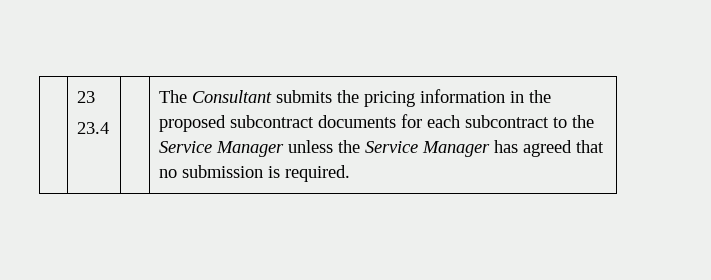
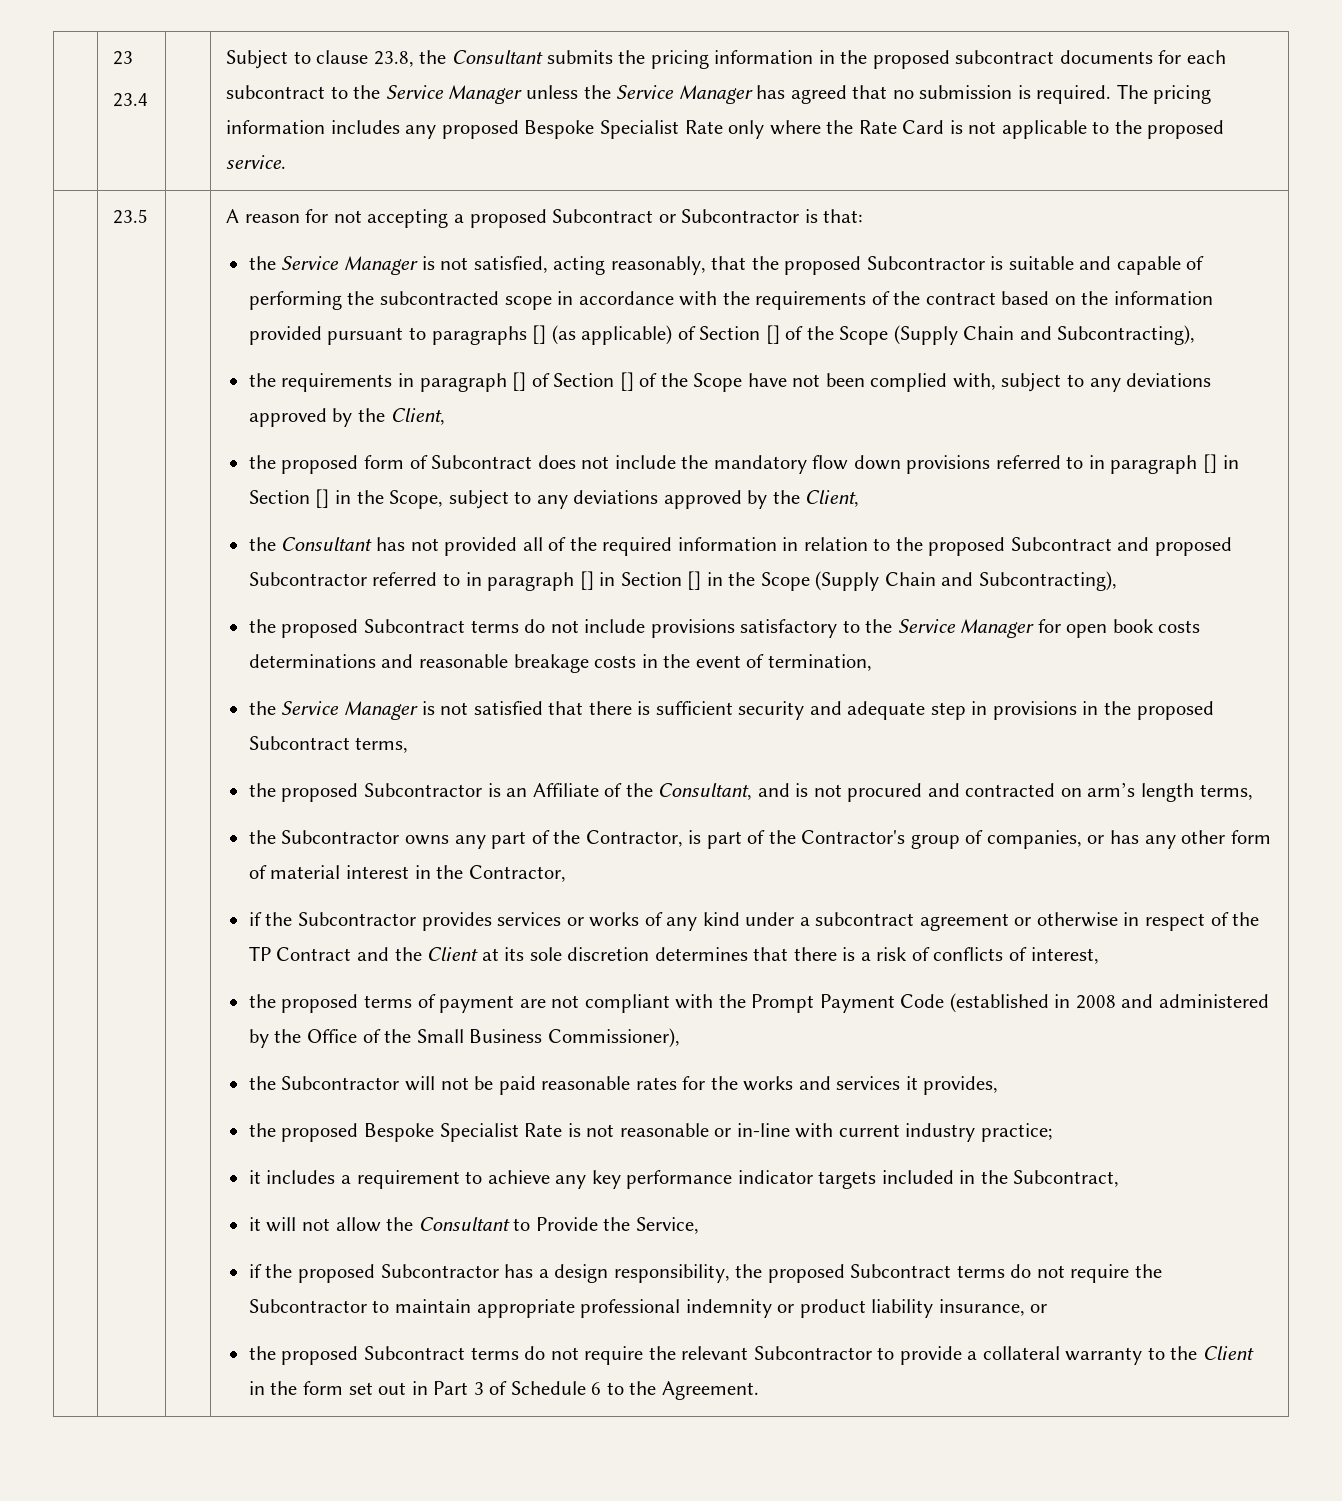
[158,90,187,103] The -> [226,50,447,69] Subject to clause 23.8, the
(350, 173) none -> [1116,84,1212,104] [226,120,1225,139] [226,155,287,169] [113,209,149,224] [226,209,864,228] [248,256,1205,275] [248,291,1213,310] [248,325,1196,345] [248,372,1212,392] [248,408,445,427] [248,454,1239,474] [248,489,860,509] [248,537,1232,556] [248,571,1117,591] [248,619,1201,638] [248,654,872,673] [248,701,1214,720] [248,736,409,753] [248,782,1253,802] [248,830,1271,849] [248,865,566,882] [248,912,1260,931] [248,946,1099,964] [248,993,1269,1013] [248,1028,680,1048] [248,1076,999,1095] [248,1123,1053,1142] [248,1170,1120,1189] [248,1217,699,1234] [248,1264,1162,1283] [248,1299,1048,1318] [248,1346,1254,1365] [248,1381,759,1400] The pricing information includes any proposed Bespoke Specialist Rate only where the Rate Card is not applicable to the proposed service. // | 23.5 | | A reason for not accepting a proposed Subcontract or Subcontractor is that: // the Service Manager is not satisfied, acting reasonably, that the proposed Subcontractor is suitable and capable of performing the subcontracted scope in accordance with the requirements of the contract based on the information provided pursuant to paragraphs [] (as applicable) of Section [] of the Scope (Supply Chain and Subcontracting), // the requirements in paragraph [] of Section [] of the Scope have not been complied with, subject to any deviations approved by the Client, // the proposed form of Subcontract does not include the mandatory flow down provisions referred to in paragraph [] in Section [] in the Scope, subject to any deviations approved by the Client, // the Consultant has not provided all of the required information in relation to the proposed Subcontract and proposed Subcontractor referred to in paragraph [] in Section [] in the Scope (Supply Chain and Subcontracting), // the proposed Subcontract terms do not include provisions satisfactory to the Service Manager for open book costs determinations and reasonable breakage costs in the event of termination, // the Service Manager is not satisfied that there is sufficient security and adequate step in provisions in the proposed Subcontract terms, // the proposed Subcontractor is an Affiliate of the Consultant, and is not procured and contracted on arm’s length terms, // the Subcontractor owns any part of the Contractor, is part of the Contractor's group of companies, or has any other form of material interest in the Contractor, // if the Subcontractor provides services or works of any kind under a subcontract agreement or otherwise in respect of the TP Contract and the Client at its sole discretion determines that there is a risk of conflicts of interest, // the proposed terms of payment are not compliant with the Prompt Payment Code (established in 2008 and administered by the Office of the Small Business Commissioner), // the Subcontractor will not be paid reasonable rates for the works and services it provides, // the proposed Bespoke Specialist Rate is not reasonable or in-line with current industry practice; // it includes a requirement to achieve any key performance indicator targets included in the Subcontract, // it will not allow the Consultant to Provide the Service, // if the proposed Subcontractor has a design responsibility, the proposed Subcontract terms do not require the Subcontractor to maintain appropriate professional indemnity or product liability insurance, or // the proposed Subcontract terms do not require the relevant Subcontractor to provide a collateral warranty to the Client in the form set out in Part 3 of Schedule 6 to the Agreement.

